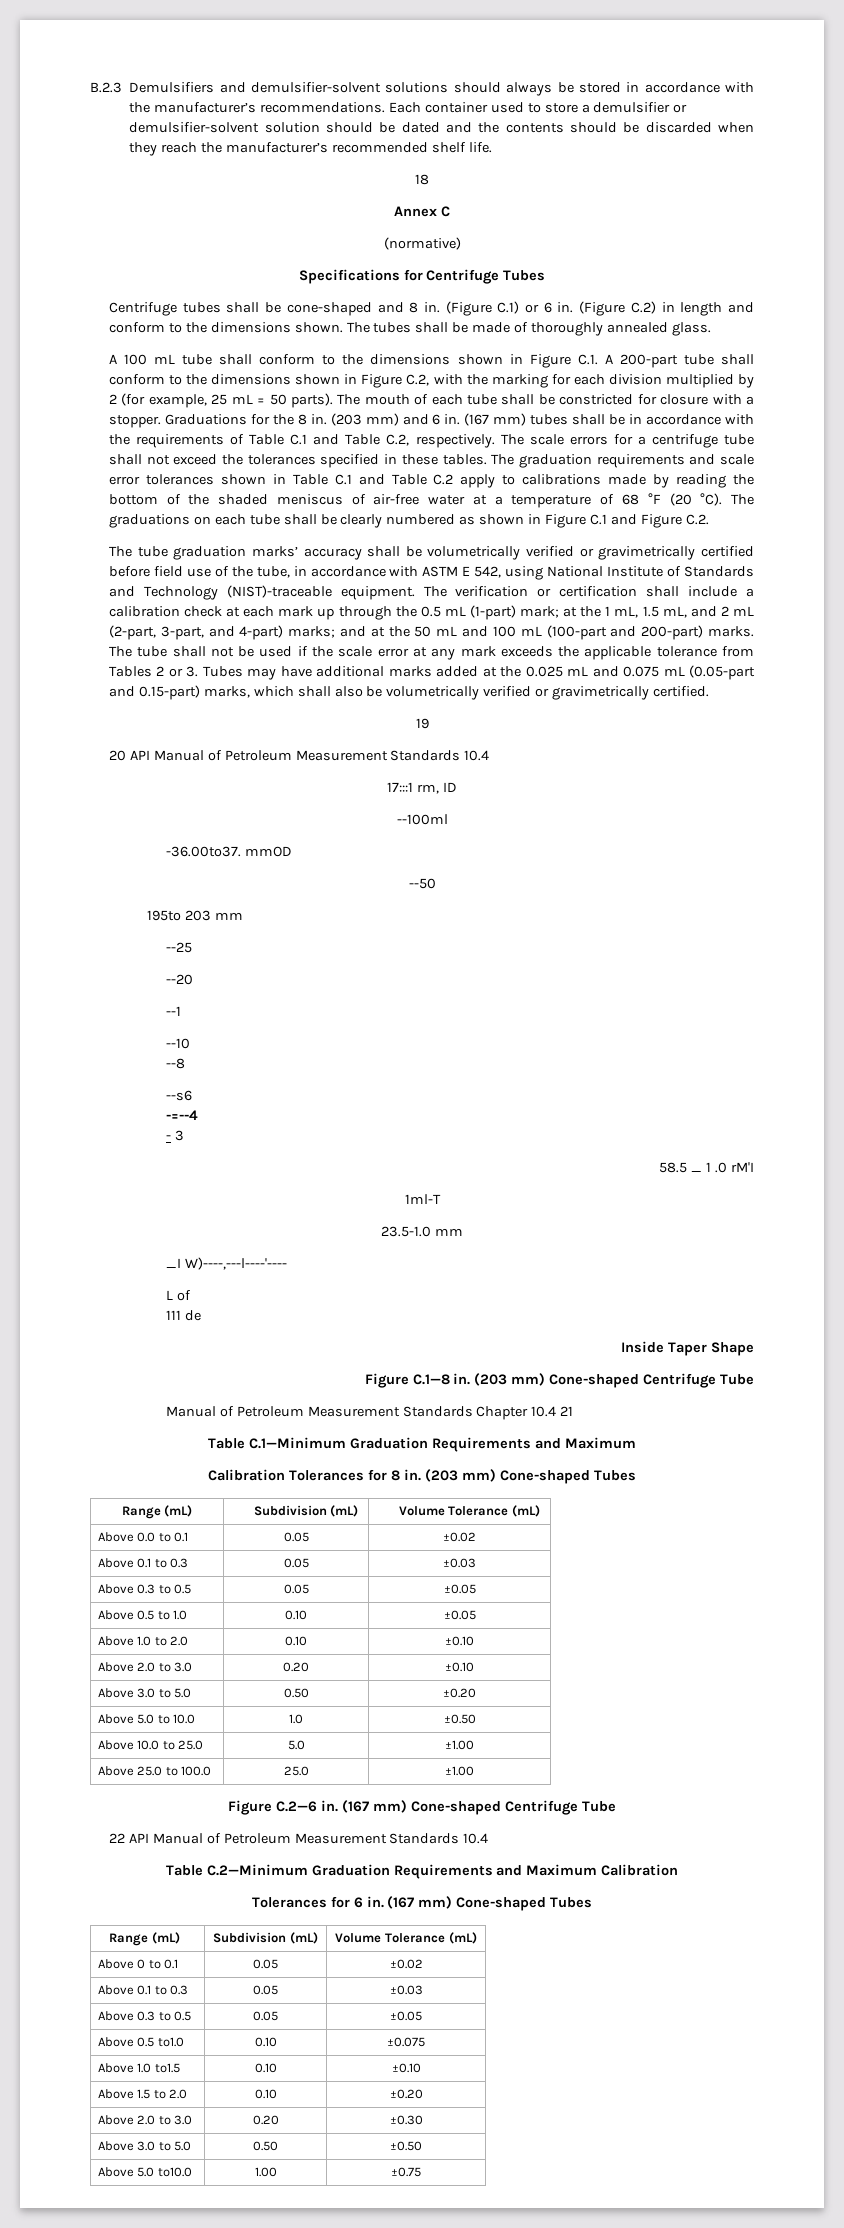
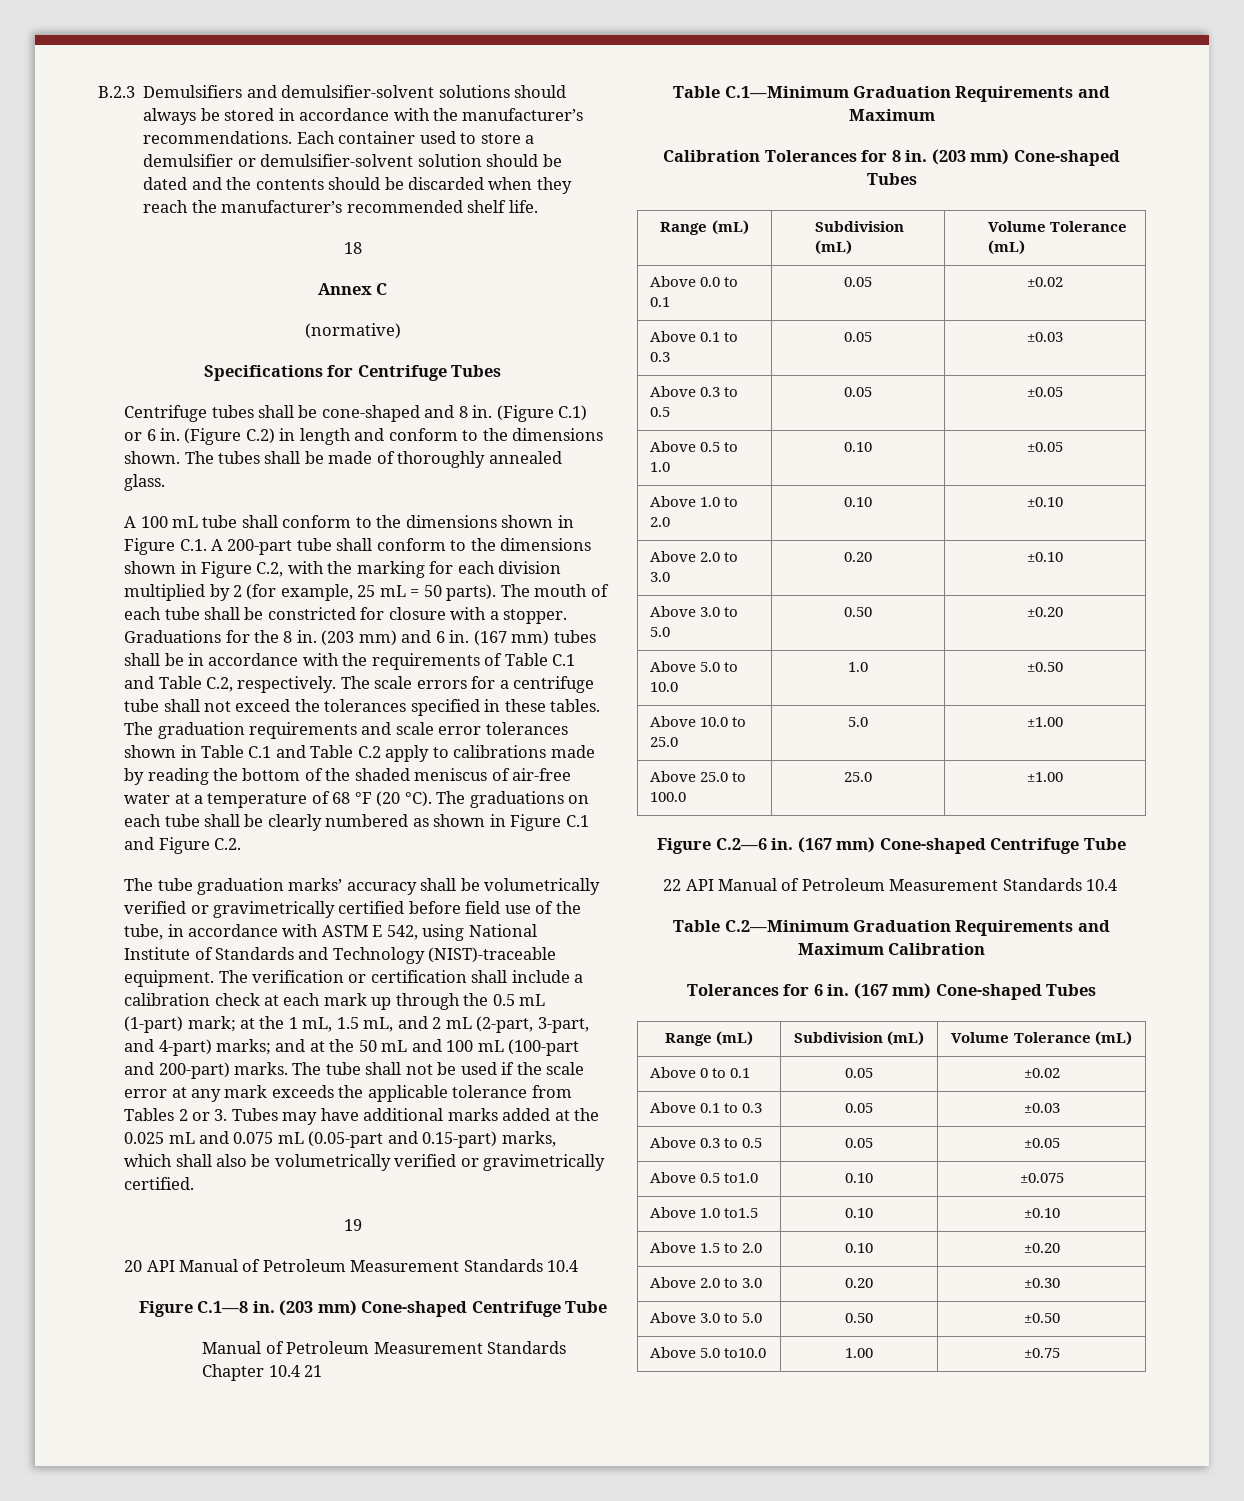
[387,782,457,794] [396,814,448,825] [165,846,292,857] [408,878,436,889] [146,910,243,921] [165,942,192,953] [165,974,193,985] [165,1006,181,1016] [165,1038,190,1049] [165,1058,185,1069] [165,1090,192,1101] [165,1110,198,1120] [165,1130,184,1141] [659,1162,754,1173] [404,1194,441,1204] [381,1226,463,1237] [165,1257,287,1270] [165,1290,191,1301] [165,1310,201,1321] [621,1341,754,1356] // 17:::1 rm, ID // --100ml // -36.00to37. mmOD // --50 // 195to 203 mm // --25 // --20 // --1 // --10 // --8 // --s6 // -=--4 // - 3 // 58.5 _ 1 .0 rM'I // 1ml-T // 23.5-1.0 mm // _I W)----,---l----'---- // L of // 111 de // Inside Taper Shape -> (579, 1266) none

